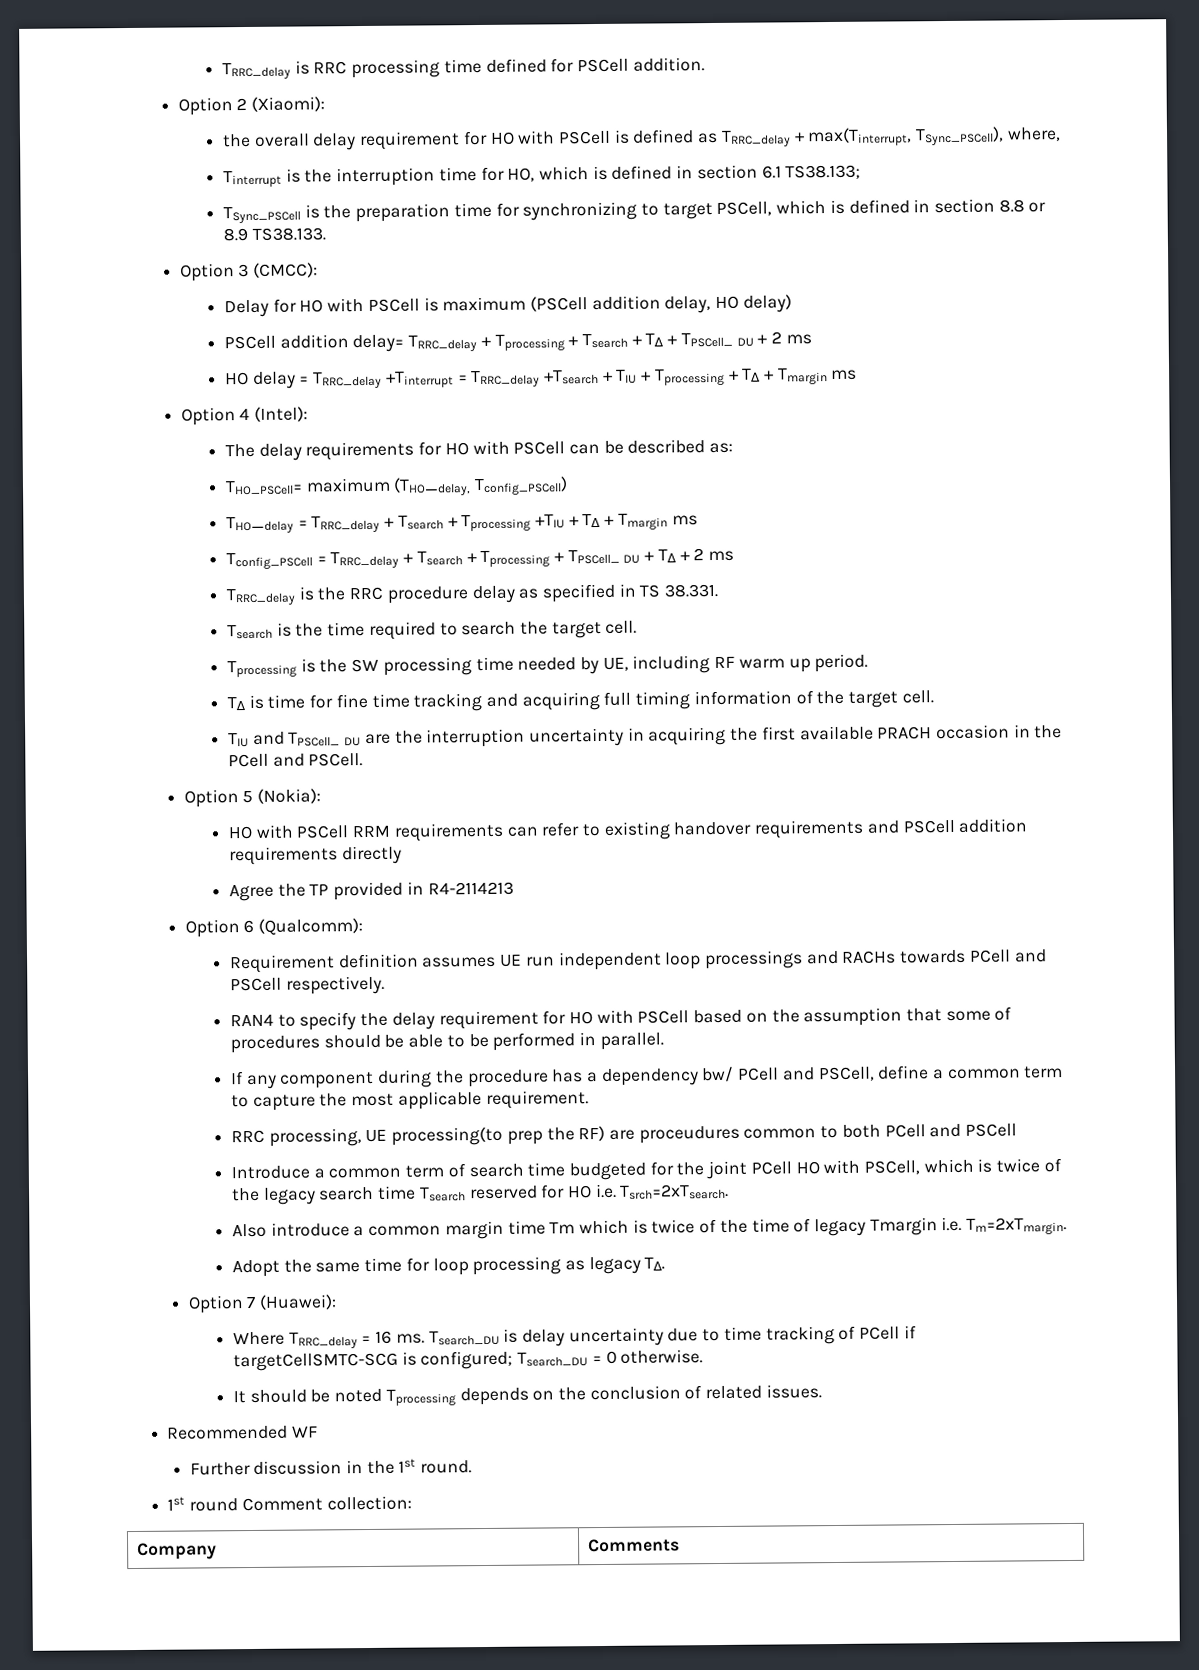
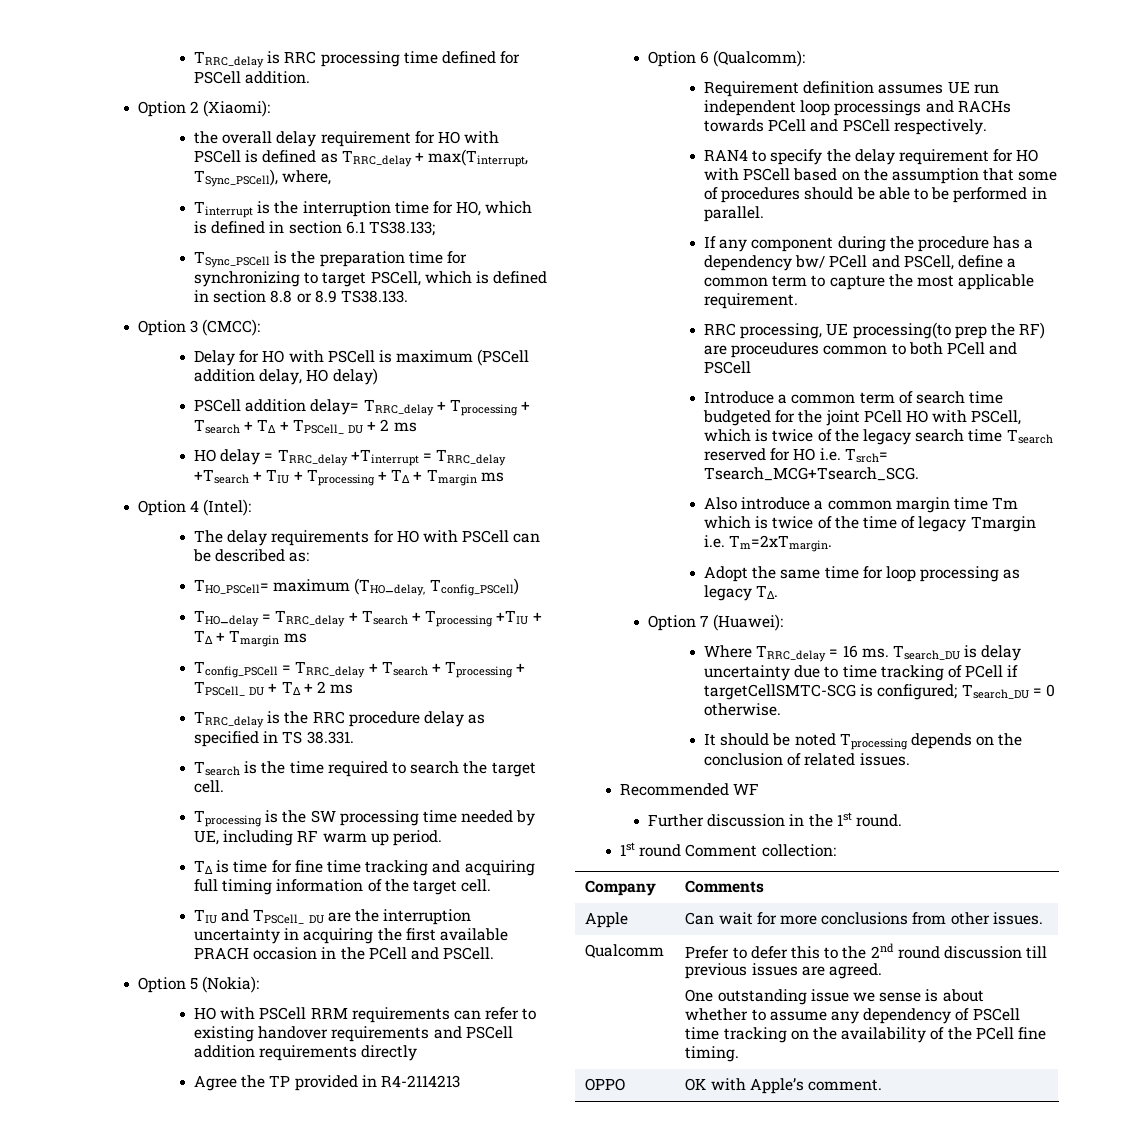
[619,1183,730,1200] Tsrch=2xTsearch. -> [844,448,888,463] [704,467,920,481] Tsrch= Tsearch_MCG+Tsearch_SCG.
(681, 1545) none -> [585,912,629,928] [685,912,1043,925] [585,944,665,958] [685,943,1048,959] [685,963,883,979] [685,989,984,1005] [685,1008,1020,1024] [685,1027,1046,1043] [685,1046,740,1062] [585,1078,626,1091] [685,1078,883,1094] // Apple | Can wait for more conclusions from other issues. // Qualcomm | Prefer to defer this to the 2nd round discussion till previous issues are agreed. // One outstanding issue we sense is about whether to assume any dependency of PSCell time tracking on the availability of the PCell fine timing. // OPPO | OK with Apple’s comment.

